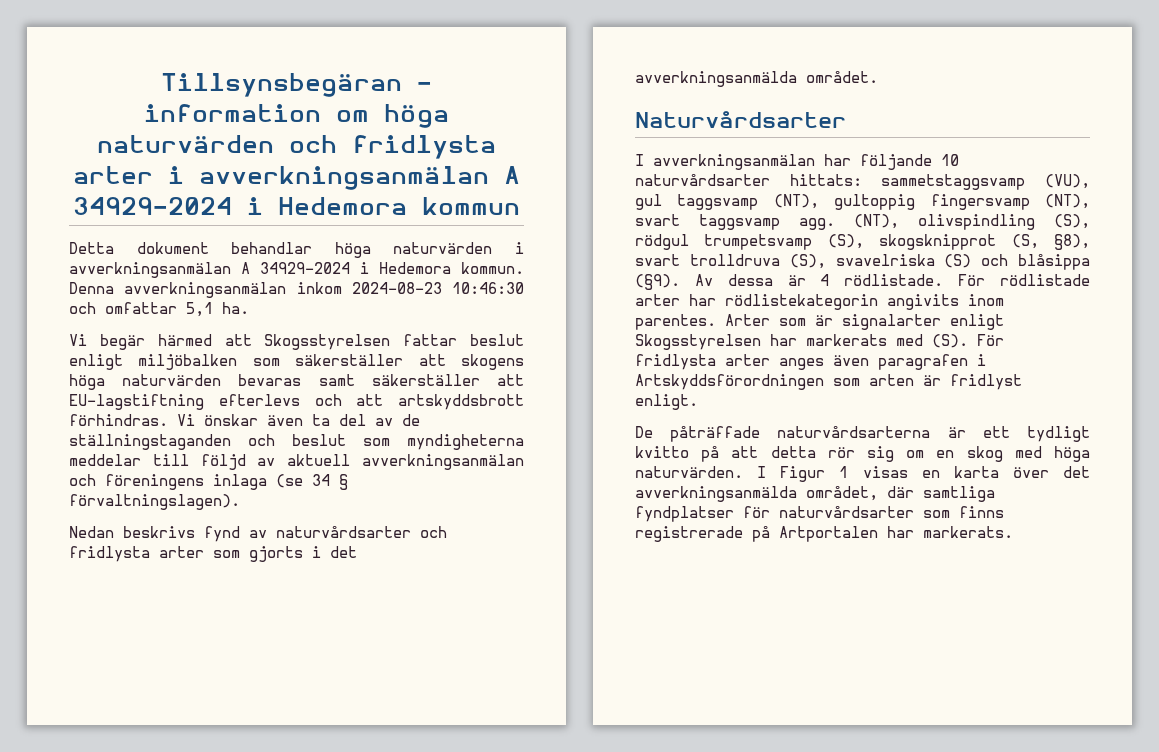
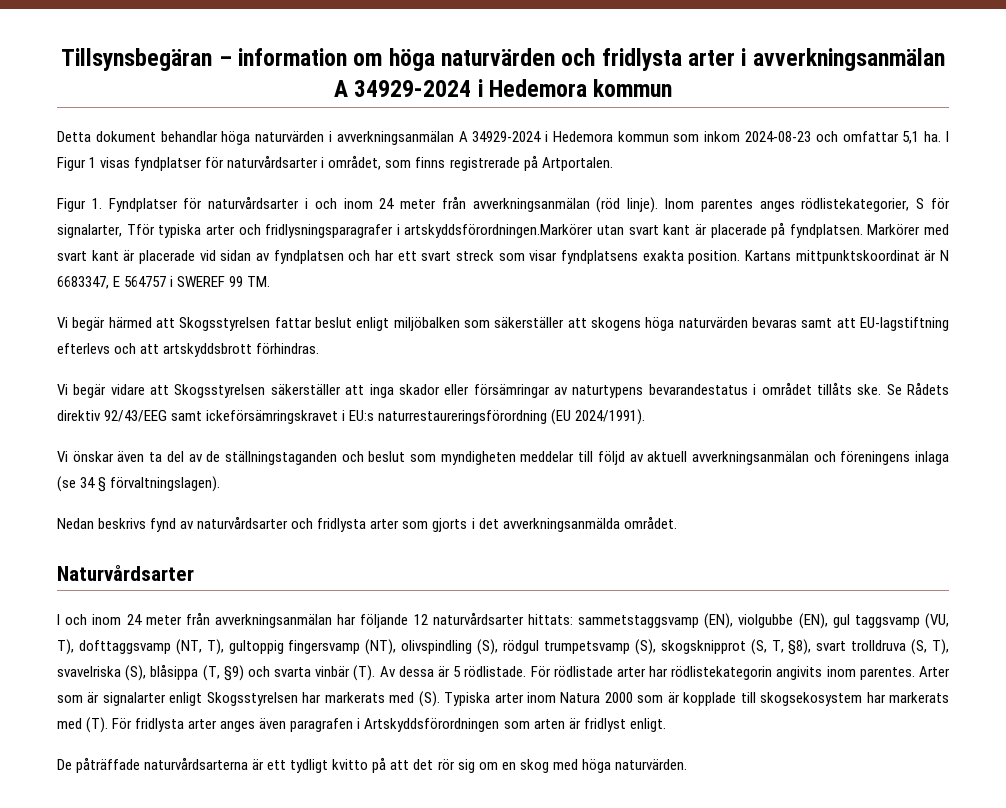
[461,262,524,274] [69,282,287,298] kommun. Denna avverkningsanmälan -> [617,131,700,142] kommun som
[452,282,524,294] 10:46:30 -> (812, 136) none
(249, 308) none -> [945,131,949,142] [57,155,613,171] [57,196,950,213] [57,222,949,238] [57,250,949,264] [57,276,271,289] I Figur 1 visas fyndplatser för naturvårdsarter i området, som finns registrerade på Artportalen. // Figur 1. Fyndplatser för naturvårdsarter i och inom 24 meter från avverkningsanmälan (röd linje). Inom parentes anges rödlistekategorier, S för signalarter, Tför typiska arter och fridlysningsparagrafer i artskyddsförordningen.Markörer utan svart kant är placerade på fyndplatsen. Markörer med svart kant är placerade vid sidan av fyndplatsen och har ett svart streck som visar fyndplatsens exakta position. Kartans mittpunktskoordinat är N 6683347, E 564757 i SWEREF 99 TM.
[371,374,480,386] säkerställer -> (833, 323) none
(168, 420) none -> [57,382,949,398] [57,409,646,425] // Vi begär vidare att Skogsstyrelsen säkerställer att inga skador eller försämringar av naturtypens bevarandestatus i området tillåts ske. Se Rådets direktiv 92/43/EEG samt ickeförsämringskravet i EU:s naturrestaureringsförordning (EU 2024/1991). //
[407,434,524,450] myndigheterna -> [440,451,516,465] myndigheten
(644, 160) none -> [65,612,210,625] och inom 24 meter från
[941,154,959,166] 10 -> [413,614,428,625] 12
[1045,174,1090,189] [635,194,1090,210] [635,214,835,230] (VU), gul taggsvamp (NT), gultoppig fingersvamp (NT), svart taggsvamp agg. -> [704,613,949,629] [57,639,361,655] (EN), violgubbe (EN), gul taggsvamp (VU, T), dofttaggsvamp (NT, T), gultoppig fingersvamp
(1039, 241) none -> [771,640,784,653] T,
[789,254,1090,270] [635,274,680,290] (S), svavelriska (S) och blåsippa (§9). -> [911,639,950,655] [57,664,376,681] (S, T), svavelriska (S), blåsippa (T, §9) och svarta vinbär (T).
[820,274,830,286] 4 -> [453,666,462,677] 5
(968, 341) none -> [444,692,950,706] [57,717,109,733] Typiska arter inom Natura 2000 som är kopplade till skogsekosystem har markerats med (T).
[770,446,816,458] detta -> [413,759,434,770] det
[757,466,1090,482] [635,486,995,502] [635,506,1004,522] [635,526,1013,542] I Figur 1 visas en karta över det avverkningsanmälda området, där samtliga fyndplatser för naturvårdsarter som finns registrerade på Artportalen har markerats. -> (687, 764) none

